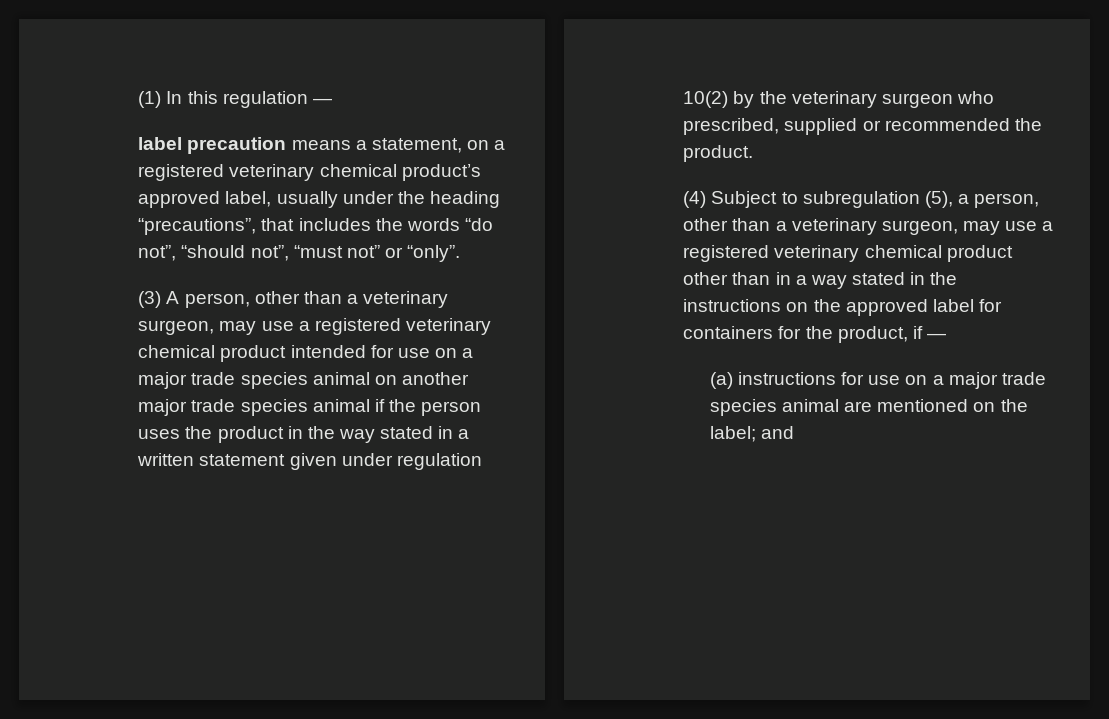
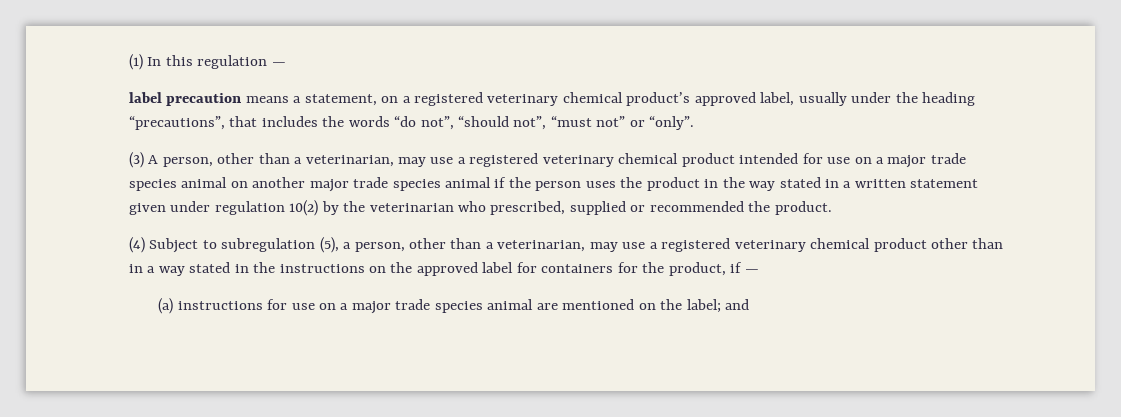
[363,291,449,308] [138,320,215,335] veterinary surgeon, -> [305,155,394,167] veterinarian,
[791,91,953,108] veterinary surgeon -> [369,203,454,212] veterinarian
[791,218,958,235] veterinary surgeon, -> [497,240,586,252] veterinarian,

